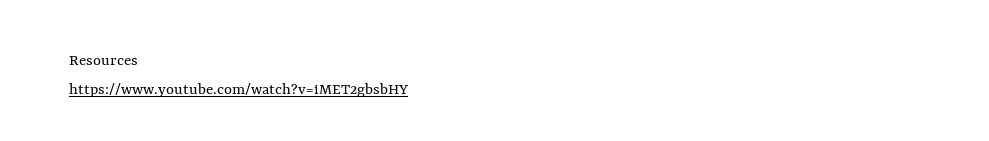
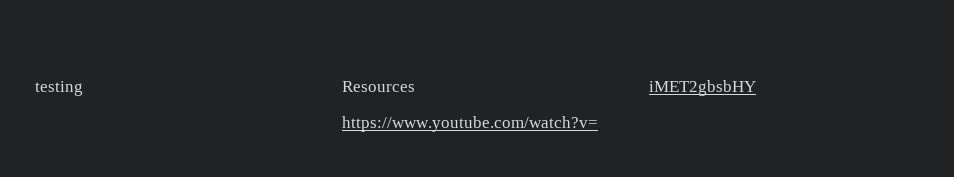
(69, 60) none -> [35,81,83,96] testing //

